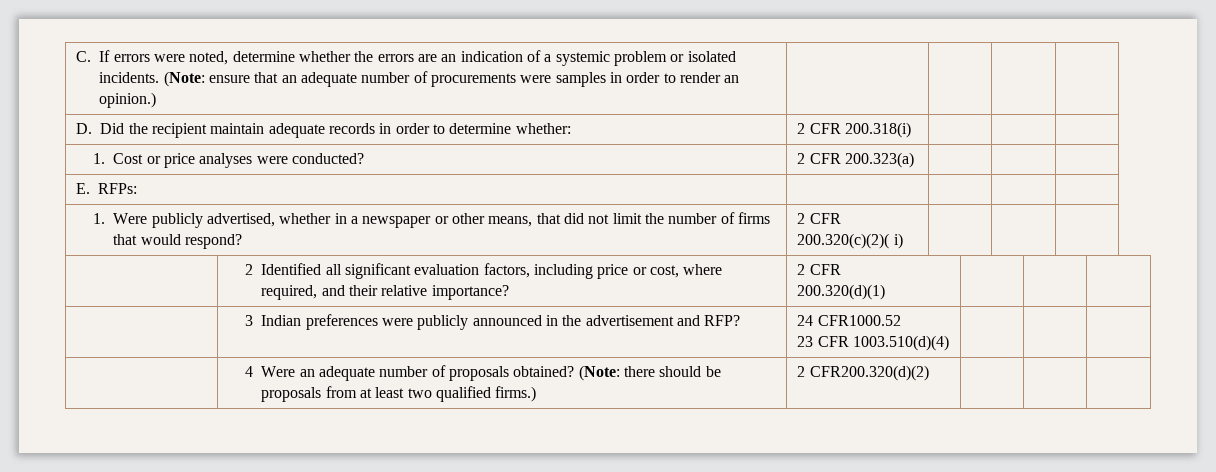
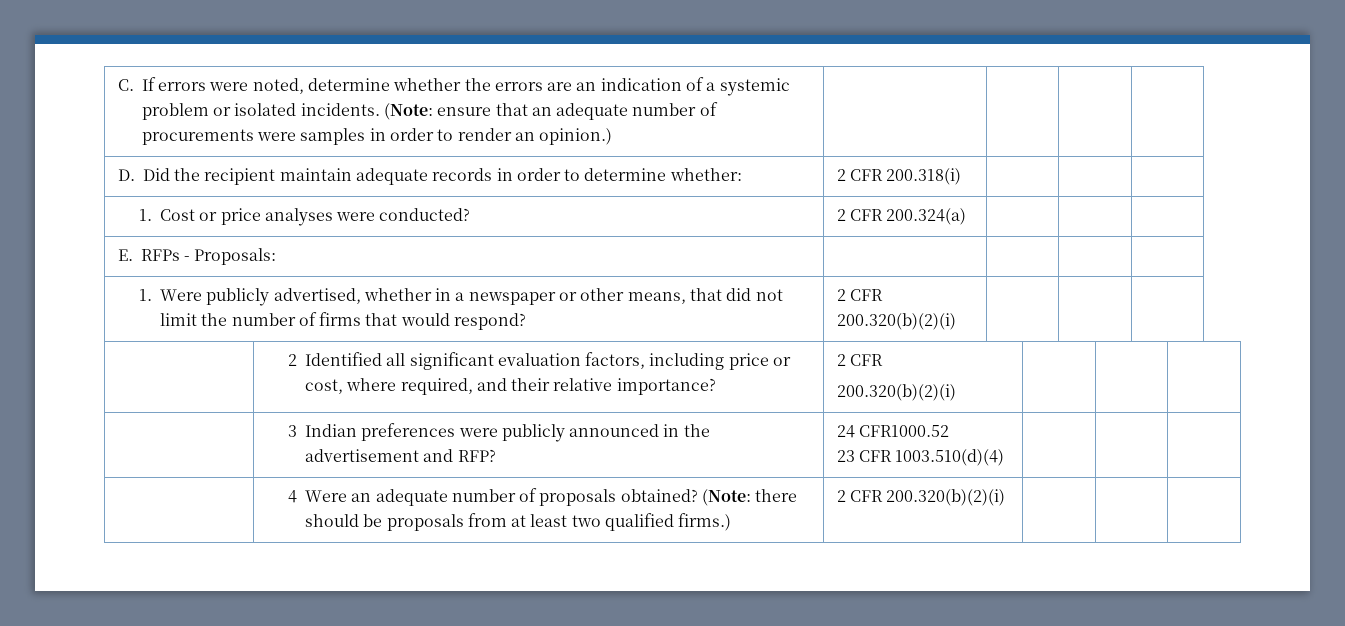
[845,152,915,168] 200.323(a) -> [886,208,967,225] 200.324(a)
[98,183,138,194] RFPs: -> [140,248,277,265] RFPs - Proposals:
[797,233,903,249] 200.320(c)(2)( i) -> [836,313,956,330] 200.320(b)(2)(i)
[797,284,886,300] 200.320(d)(1) -> [836,384,956,401] 200.320(b)(2)(i)
[809,365,929,381] CFR200.320(d)(2) -> [849,489,1006,506] CFR 200.320(b)(2)(i)

